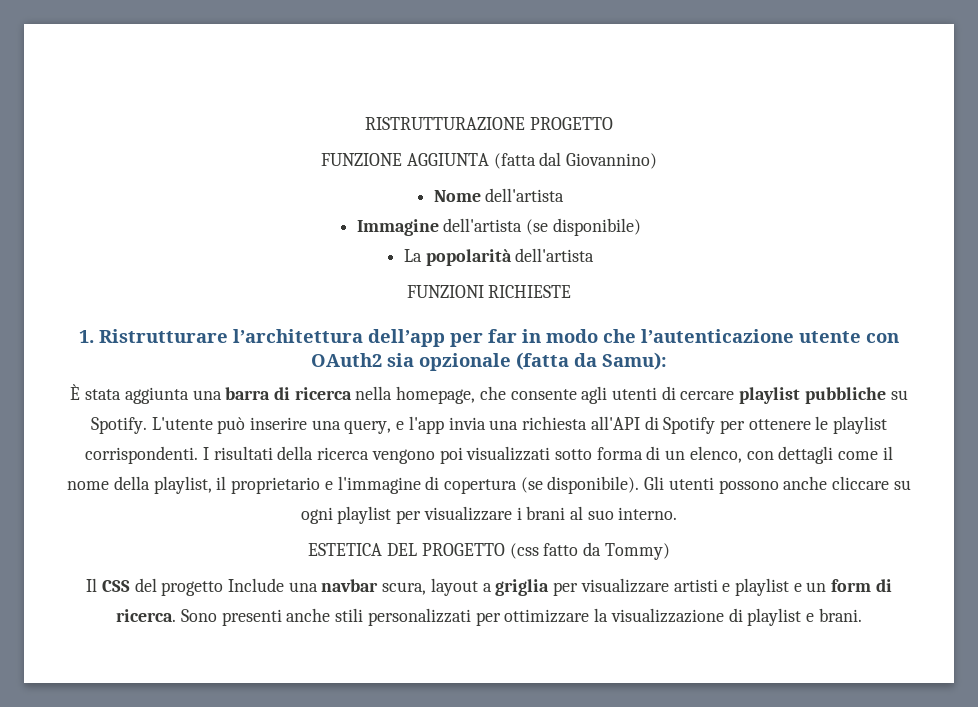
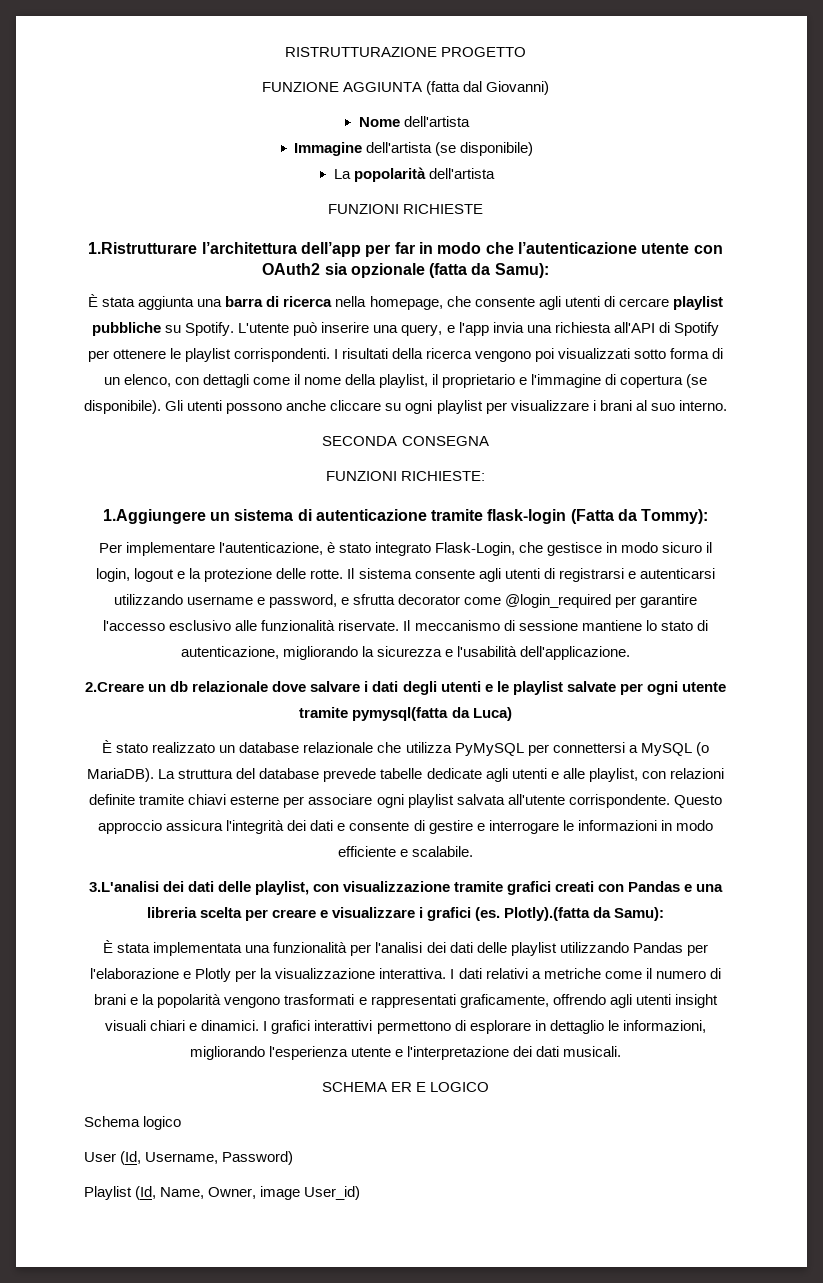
[565,153,657,169] Giovannino) -> [486,81,550,95] Giovanni)
[79,329,228,343] 1. Ristrutturare -> [88,242,198,254] 1.Ristrutturare
[308,542,670,560] [86,578,892,596] [116,608,862,626] ESTETICA DEL PROGETTO (css fatto da Tommy) // Il CSS del progetto Include una navbar scura, layout a griglia per visualizzare artisti e playlist e un form di ricerca. Sono presenti anche stili personalizzati per ottimizzare la visualizzazione di playlist e brani. -> [322,436,489,446] [325,471,486,481] [102,509,709,524] [98,542,713,556] [96,568,715,582] [113,594,698,608] [103,620,708,631] [180,646,631,660] [85,681,726,695] [299,707,512,721] [102,740,709,756] [87,768,724,782] [89,794,722,808] [98,820,713,834] [337,846,474,857] [88,881,724,895] [146,907,665,921] [103,940,708,956] [90,968,721,982] [94,994,718,1008] [105,1020,706,1034] [189,1046,622,1060] [321,1082,490,1092] [84,1116,182,1130] [84,1151,294,1165] [84,1186,361,1200] SECONDA CONSEGNA // FUNZIONI RICHIESTE: // 1.Aggiungere un sistema di autenticazione tramite flask-login (Fatta da Tommy): // Per implementare l'autenticazione, è stato integrato Flask-Login, che gestisce in modo sicuro il login, logout e la protezione delle rotte. Il sistema consente agli utenti di registrarsi e autenticarsi utilizzando username e password, e sfrutta decorator come @login_required per garantire l'accesso esclusivo alle funzionalità riservate. Il meccanismo di sessione mantiene lo stato di autenticazione, migliorando la sicurezza e l'usabilità dell'applicazione. // 2.Creare un db relazionale dove salvare i dati degli utenti e le playlist salvate per ogni utente tramite pymysql(fatta da Luca) // È stato realizzato un database relazionale che utilizza PyMySQL per connettersi a MySQL (o MariaDB). La struttura del database prevede tabelle dedicate agli utenti e alle playlist, con relazioni definite tramite chiavi esterne per associare ogni playlist salvata all'utente corrispondente. Questo approccio assicura l'integrità dei dati e consente di gestire e interrogare le informazioni in modo efficiente e scalabile. // 3.L'analisi dei dati delle playlist, con visualizzazione tramite grafici creati con Pandas e una libreria scelta per creare e visualizzare i grafici (es. Plotly).(fatta da Samu): // È stata implementata una funzionalità per l'analisi dei dati delle playlist utilizzando Pandas per l'elaborazione e Plotly per la visualizzazione interattiva. I dati relativi a metriche come il numero di brani e la popolarità vengono trasformati e rappresentati graficamente, offrendo agli utenti insight visuali chiari e dinamici. I grafici interattivi permettono di esplorare in dettaglio le informazioni, migliorando l'esperienza utente e l'interpretazione dei dati musicali. // SCHEMA ER E LOGICO // Schema logico // User (Id, Username, Password) // Playlist (Id, Name, Owner, image User_id)

